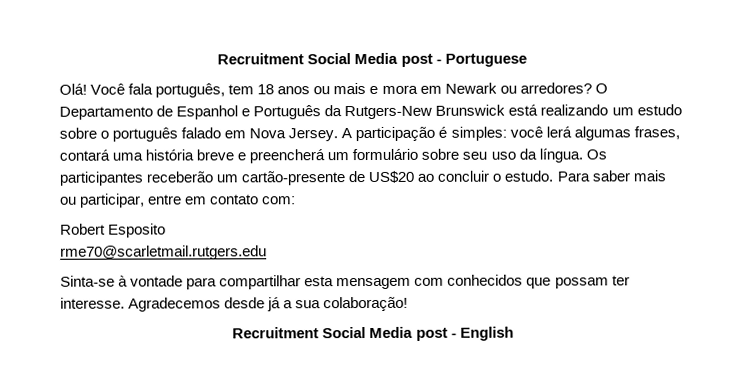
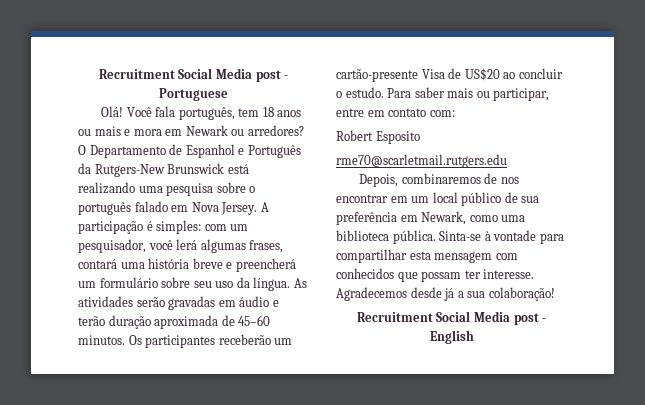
[611,104,682,116] um estudo -> [138,183,214,196] uma pesquisa
(507, 133) none -> [204,224,249,231] [78,239,146,253] com um pesquisador,
(583, 155) none -> [293,278,307,288] [78,296,279,310] [78,315,271,329] [78,335,125,345] As atividades serão gravadas em áudio e terão duração aproximada de 45–60 minutos.
(346, 178) none -> [421,69,445,79] Visa
(267, 252) none -> [359,173,519,187] [336,192,540,206] [336,211,526,225] [336,230,436,244] Depois, combinaremos de nos encontrar em um local público de sua preferência em Newark, como uma biblioteca pública.

